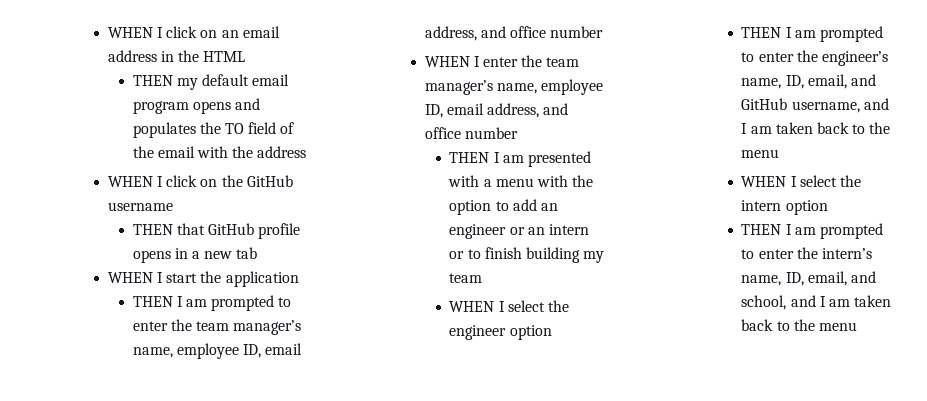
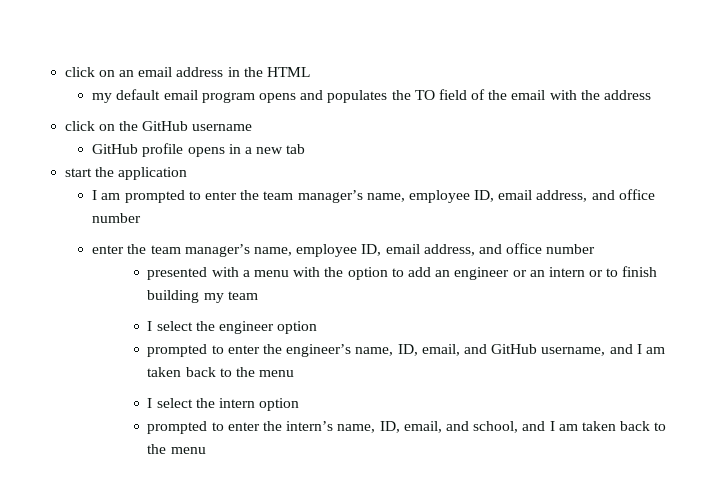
[107,27,163,38] WHEN I -> (64, 72) none
[132,75,173,86] THEN -> (310, 72) none
[107,176,163,187] WHEN I -> (652, 95) none
[132,223,205,235] THEN that -> (253, 127) none
[107,272,163,283] WHEN I -> (306, 149) none
[132,296,173,307] THEN -> (188, 173) none
[424,56,480,67] WHEN I -> (142, 218) none
[449,152,524,163] THEN I am -> (596, 249) none
[449,301,495,312] WHEN -> (258, 295) none
[741,27,816,38] THEN I am -> (318, 327) none
[741,176,787,187] WHEN -> (295, 373) none
[741,224,816,235] THEN I am -> (300, 404) none

